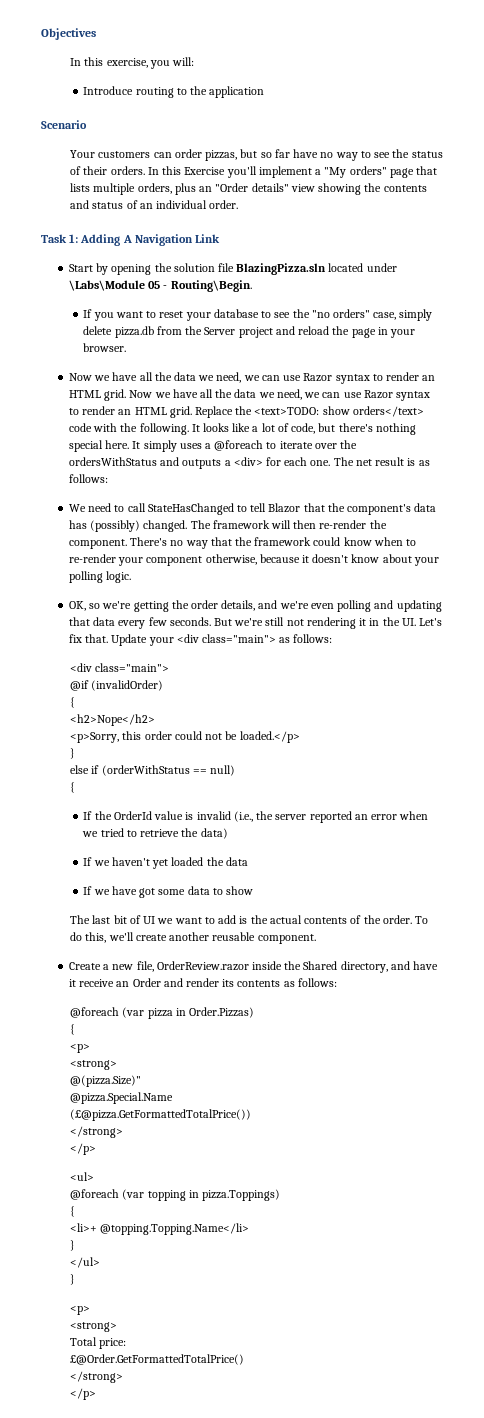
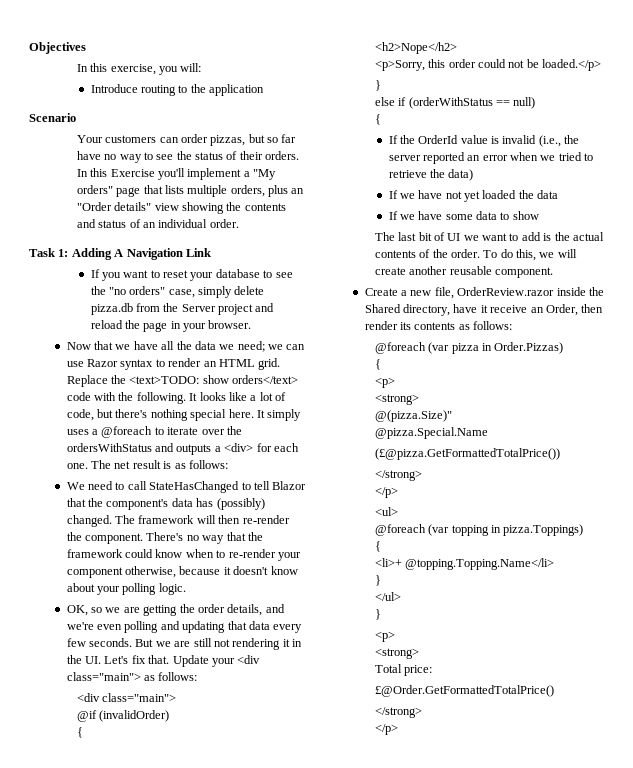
[68,263,397,275] [68,280,252,292] // Start by opening the solution file BlazingPizza.sln located under \Labs\Module 05 - Routing\Begin. -> (211, 252) none
[94,372,436,384] [68,389,302,401] we have all the data we need, we can use Razor syntax to render an HTML grid. Now we have all the data we need, -> [94,341,265,352] that we have all the data we need;
[102,601,132,609] we're -> [105,607,140,613] we are
[234,618,264,626] we're -> [155,641,191,647] we are
[111,857,150,866] haven't -> [418,190,462,199] have not
[139,888,156,898] got -> (443, 215) none
[108,932,134,941] we'll -> [539,249,577,258] we will
[390,961,410,970] and -> (451, 310) none
[132,978,183,987] Order and -> [545,304,604,316] Order, then

